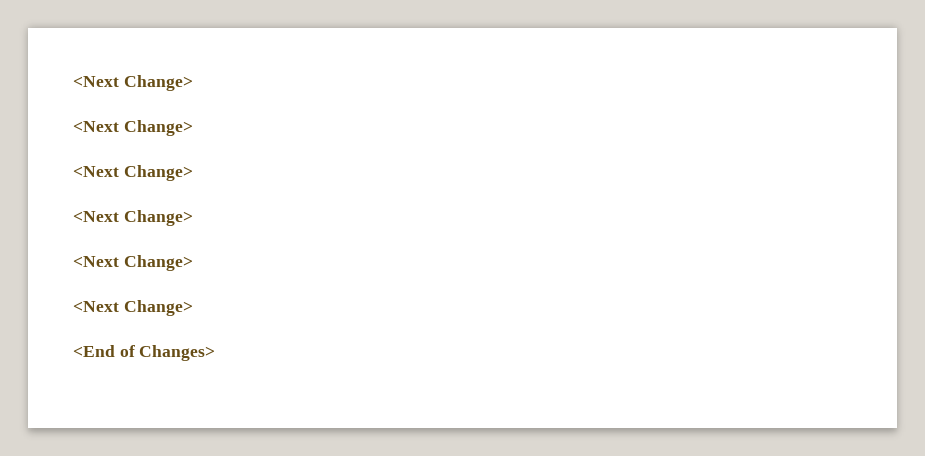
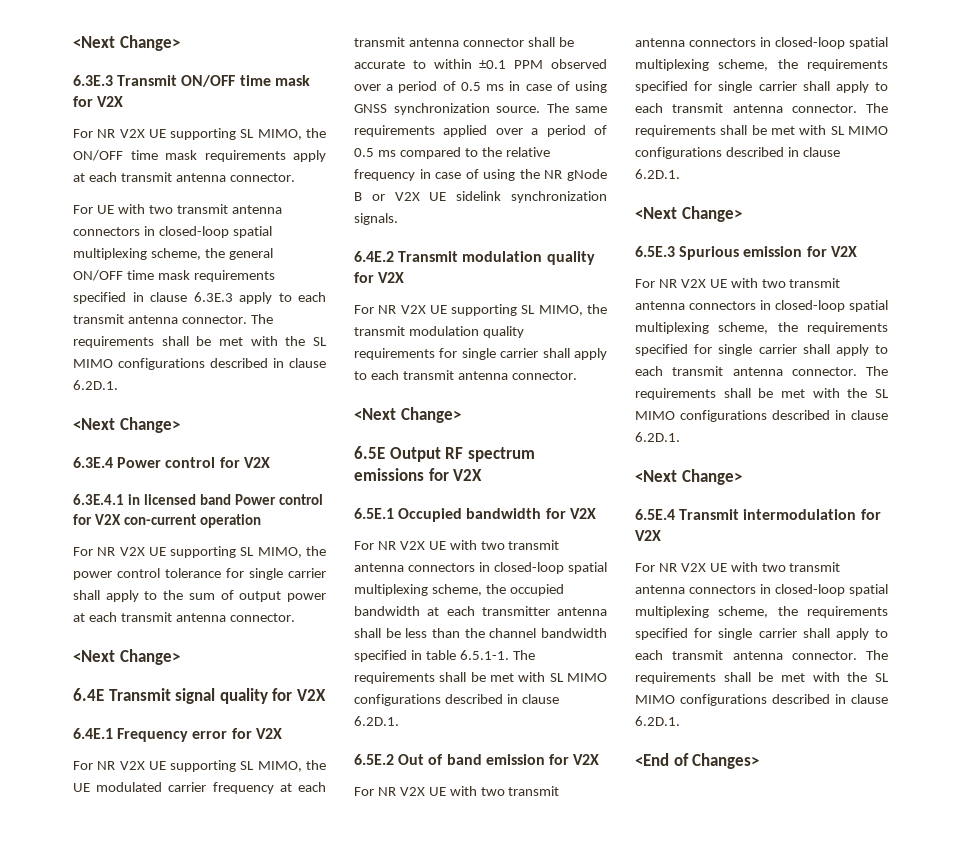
[73,75,193,91] [73,120,193,136] [73,165,193,181] [73,210,193,226] [73,255,193,271] [73,300,193,316] <Next Change> // <Next Change> // <Next Change> // <Next Change> // <Next Change> // <Next Change> -> [73,35,180,51] [73,75,310,87] [73,96,124,107] [73,128,326,140] [73,150,326,162] [73,172,295,182] [73,204,282,214] [73,226,272,238] [73,248,273,260] [73,270,275,282] [73,292,326,304] [73,314,273,324] [73,336,327,348] [73,358,326,370] [73,380,118,390] [73,417,180,433] [73,457,270,468] [73,494,323,505] [73,514,261,528] [73,546,326,558] [73,568,326,580] [73,590,326,602] [73,612,295,622] [73,649,180,665] [73,688,326,704] [73,728,282,742] [73,760,326,772] [73,782,326,794] [354,37,574,47] [354,59,607,69] [354,81,607,93] [354,103,607,115] [354,125,607,137] [354,147,550,159] [354,169,607,181] [354,191,607,203] [354,213,398,225] [354,251,595,265] [354,272,405,283] [354,304,607,316] [354,326,524,338] [354,348,607,360] [354,370,577,380] [354,407,461,423] [354,446,535,462] [354,468,483,481] [354,508,596,522] [354,540,560,550] [354,562,607,574] [354,584,564,596] [354,606,607,616] [354,628,607,638] [354,650,535,662] [354,672,607,684] [354,694,559,706] [354,716,399,726] [354,754,600,765] [354,786,560,796] [635,37,888,49] [635,59,888,71] [635,81,888,93] [635,103,888,113] [635,125,888,137] [635,147,840,159] [635,169,680,179] [635,206,742,222] [635,246,857,260] [635,278,841,288] [635,300,888,312] [635,322,888,334] [635,344,888,356] [635,366,888,376] [635,388,889,400] [635,410,888,422] [635,432,680,442] [635,469,742,485] [635,509,881,520] [635,530,661,541] [635,562,841,572] [635,584,888,596] [635,606,888,618] [635,628,888,640] [635,650,888,660] [635,672,889,684] [635,694,888,706] [635,716,680,726] <Next Change> // 6.3E.3 Transmit ON/OFF time mask for V2X // For NR V2X UE supporting SL MIMO, the ON/OFF time mask requirements apply at each transmit antenna connector. // For UE with two transmit antenna connectors in closed-loop spatial multiplexing scheme, the general ON/OFF time mask requirements specified in clause 6.3E.3 apply to each transmit antenna connector. The requirements shall be met with the SL MIMO configurations described in clause 6.2D.1. // <Next Change> // 6.3E.4 Power control for V2X // 6.3E.4.1 in licensed band Power control for V2X con-current operation // For NR V2X UE supporting SL MIMO, the power control tolerance for single carrier shall apply to the sum of output power at each transmit antenna connector. // <Next Change> // 6.4E Transmit signal quality for V2X // 6.4E.1 Frequency error for V2X // For NR V2X UE supporting SL MIMO, the UE modulated carrier frequency at each transmit antenna connector shall be accurate to within ±0.1 PPM observed over a period of 0.5 ms in case of using GNSS synchronization source. The same requirements applied over a period of 0.5 ms compared to the relative frequency in case of using the NR gNode B or V2X UE sidelink synchronization signals. // 6.4E.2 Transmit modulation quality for V2X // For NR V2X UE supporting SL MIMO, the transmit modulation quality requirements for single carrier shall apply to each transmit antenna connector. // <Next Change> // 6.5E Output RF spectrum emissions for V2X // 6.5E.1 Occupied bandwidth for V2X // For NR V2X UE with two transmit antenna connectors in closed-loop spatial multiplexing scheme, the occupied bandwidth at each transmitter antenna shall be less than the channel bandwidth specified in table 6.5.1-1. The requirements shall be met with SL MIMO configurations described in clause 6.2D.1. // 6.5E.2 Out of band emission for V2X // For NR V2X UE with two transmit antenna connectors in closed-loop spatial multiplexing scheme, the requirements specified for single carrier shall apply to each transmit antenna connector. The requirements shall be met with SL MIMO configurations described in clause 6.2D.1. // <Next Change> // 6.5E.3 Spurious emission for V2X // For NR V2X UE with two transmit antenna connectors in closed-loop spatial multiplexing scheme, the requirements specified for single carrier shall apply to each transmit antenna connector. The requirements shall be met with the SL MIMO configurations described in clause 6.2D.1. // <Next Change> // 6.5E.4 Transmit intermodulation for V2X // For NR V2X UE with two transmit antenna connectors in closed-loop spatial multiplexing scheme, the requirements specified for single carrier shall apply to each transmit antenna connector. The requirements shall be met with the SL MIMO configurations described in clause 6.2D.1.

